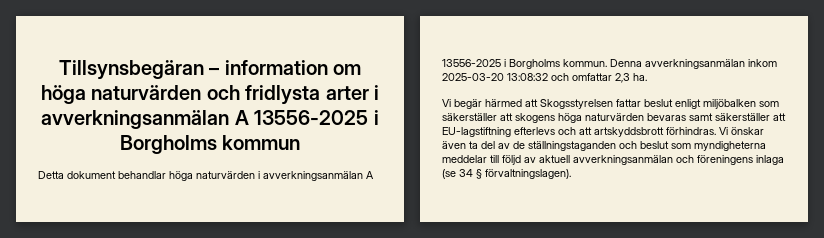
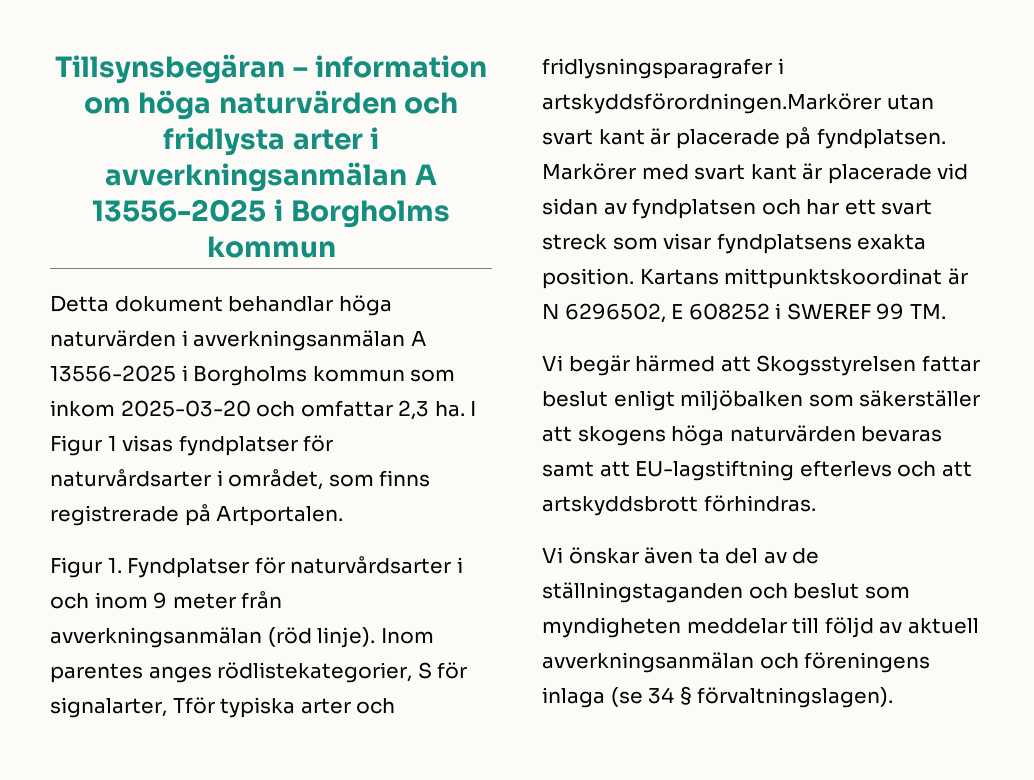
[563,59,745,69] kommun. Denna avverkningsanmälan -> [312,366,456,382] kommun som
[507,73,548,81] 13:08:32 -> (251, 408) none
(647, 77) none -> [470,401,477,416] [50,435,334,456] [50,469,431,490] [50,504,344,526] [50,556,463,578] [50,591,283,609] [50,627,434,648] [50,662,468,683] [50,697,396,718] [542,58,784,79] [542,93,934,114] [542,127,946,149] [542,163,969,184] [542,198,933,219] [542,233,927,254] [542,268,968,289] [542,303,946,323] I Figur 1 visas fyndplatser för naturvårdsarter i området, som finns registrerade på Artportalen. // Figur 1. Fyndplatser för naturvårdsarter i och inom 9 meter från avverkningsanmälan (röd linje). Inom parentes anges rödlistekategorier, S för signalarter, Tför typiska arter och fridlysningsparagrafer i artskyddsförordningen.Markörer utan svart kant är placerade på fyndplatsen. Markörer med svart kant är placerade vid sidan av fyndplatsen och har ett svart streck som visar fyndplatsens exakta position. Kartans mittpunktskoordinat är N 6296502, E 608252 i SWEREF 99 TM.
[715,113,770,121] säkerställer -> (594, 469) none
(716, 131) none -> (816, 503) //
[694,141,766,151] myndigheterna -> [542,617,681,638] myndigheten

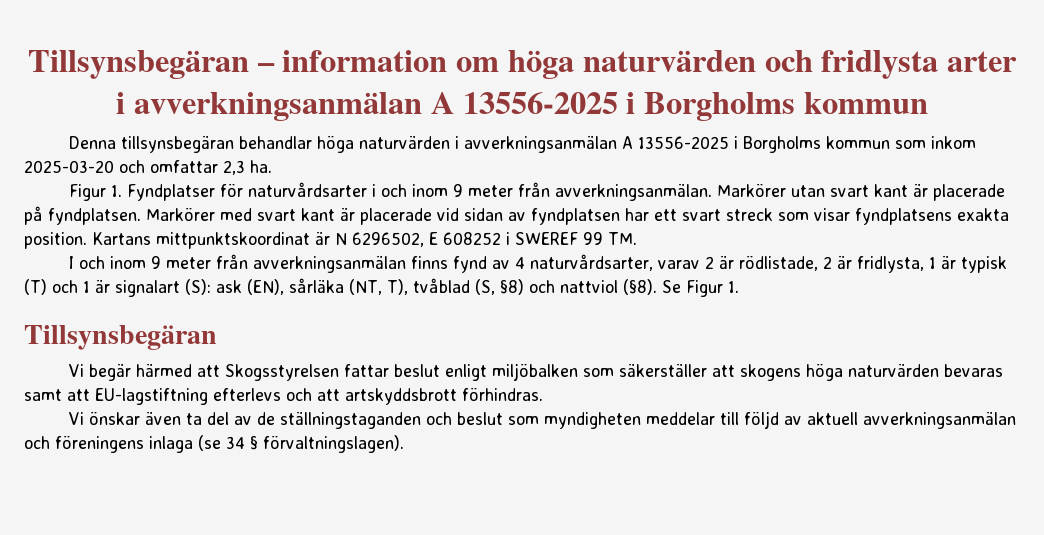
[50,295,223,312] Detta dokument -> [68,136,234,153] Denna tillsynsbegäran
[470,401,477,416] [50,435,334,456] [50,469,431,490] [50,504,344,526] I Figur 1 visas fyndplatser för naturvårdsarter i området, som finns registrerade på Artportalen. -> (272, 166) none
[50,627,434,648] [50,662,468,683] [50,697,396,718] [542,58,784,79] [542,93,881,114] avverkningsanmälan (röd linje). Inom parentes anges rödlistekategorier, S för signalarter, Tför typiska arter och fridlysningsparagrafer i artskyddsförordningen.Markörer -> [554,183,786,201] avverkningsanmälan. Markörer
[761,199,801,215] och -> (620, 216) none
(946, 311) none -> [68,254,1007,273] [24,278,739,297] [24,325,217,350] // I och inom 9 meter från avverkningsanmälan finns fynd av 4 naturvårdsarter, varav 2 är rödlistade, 2 är fridlysta, 1 är typisk (T) och 1 är signalart (S): ask (EN), sårläka (NT, T), tvåblad (S, §8) och nattviol (§8). Se Figur 1. // Tillsynsbegäran

